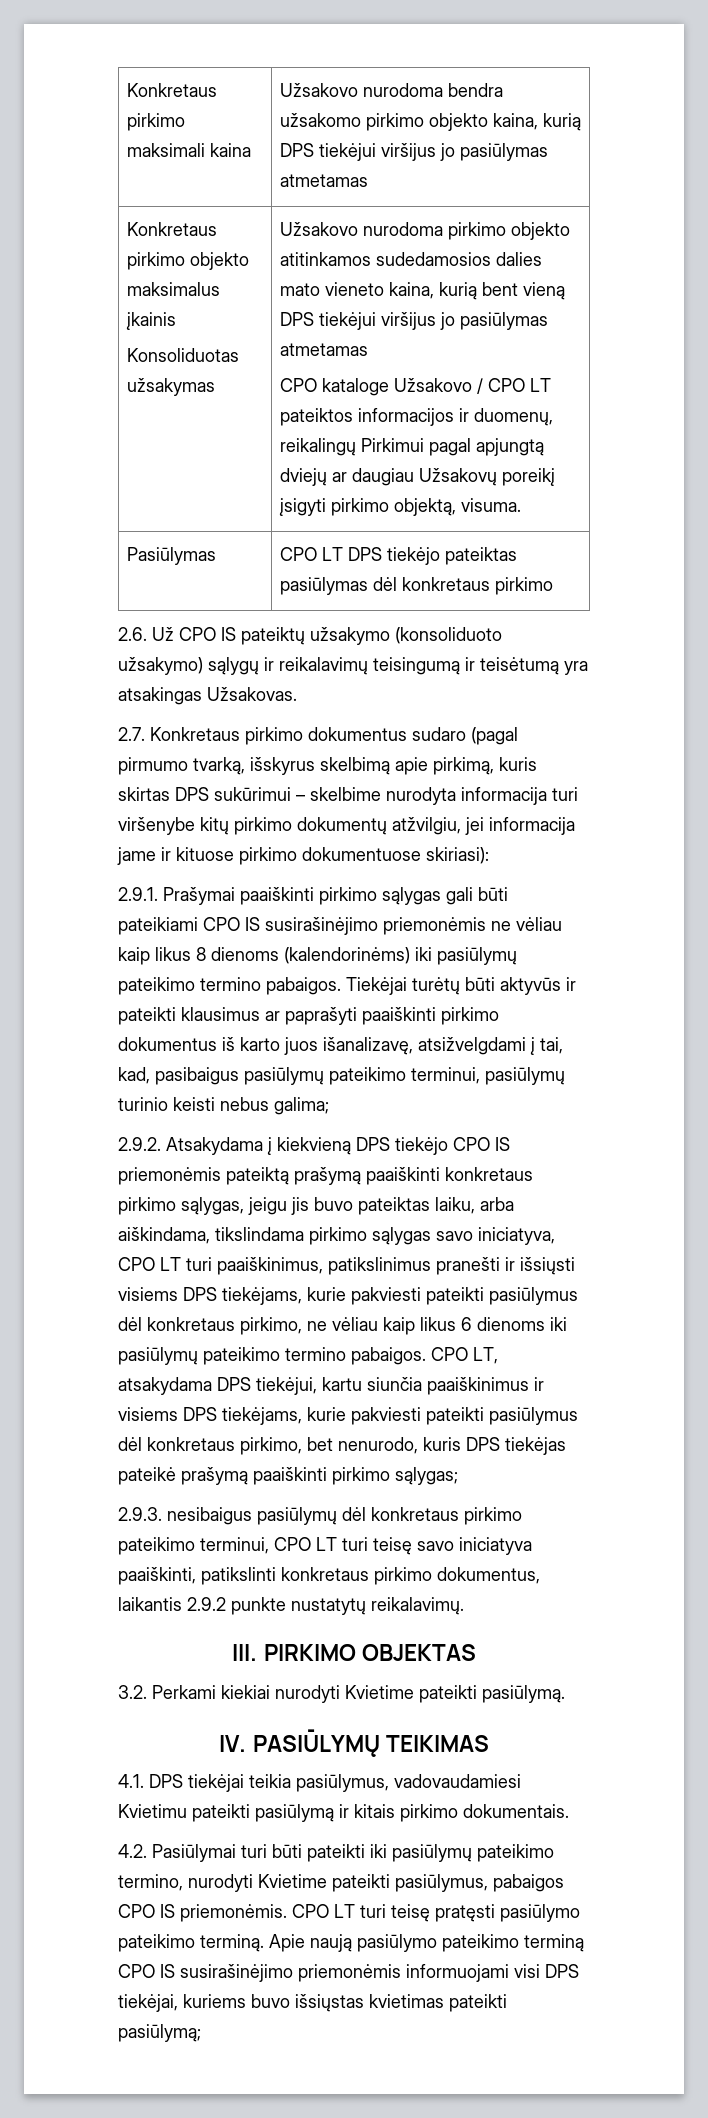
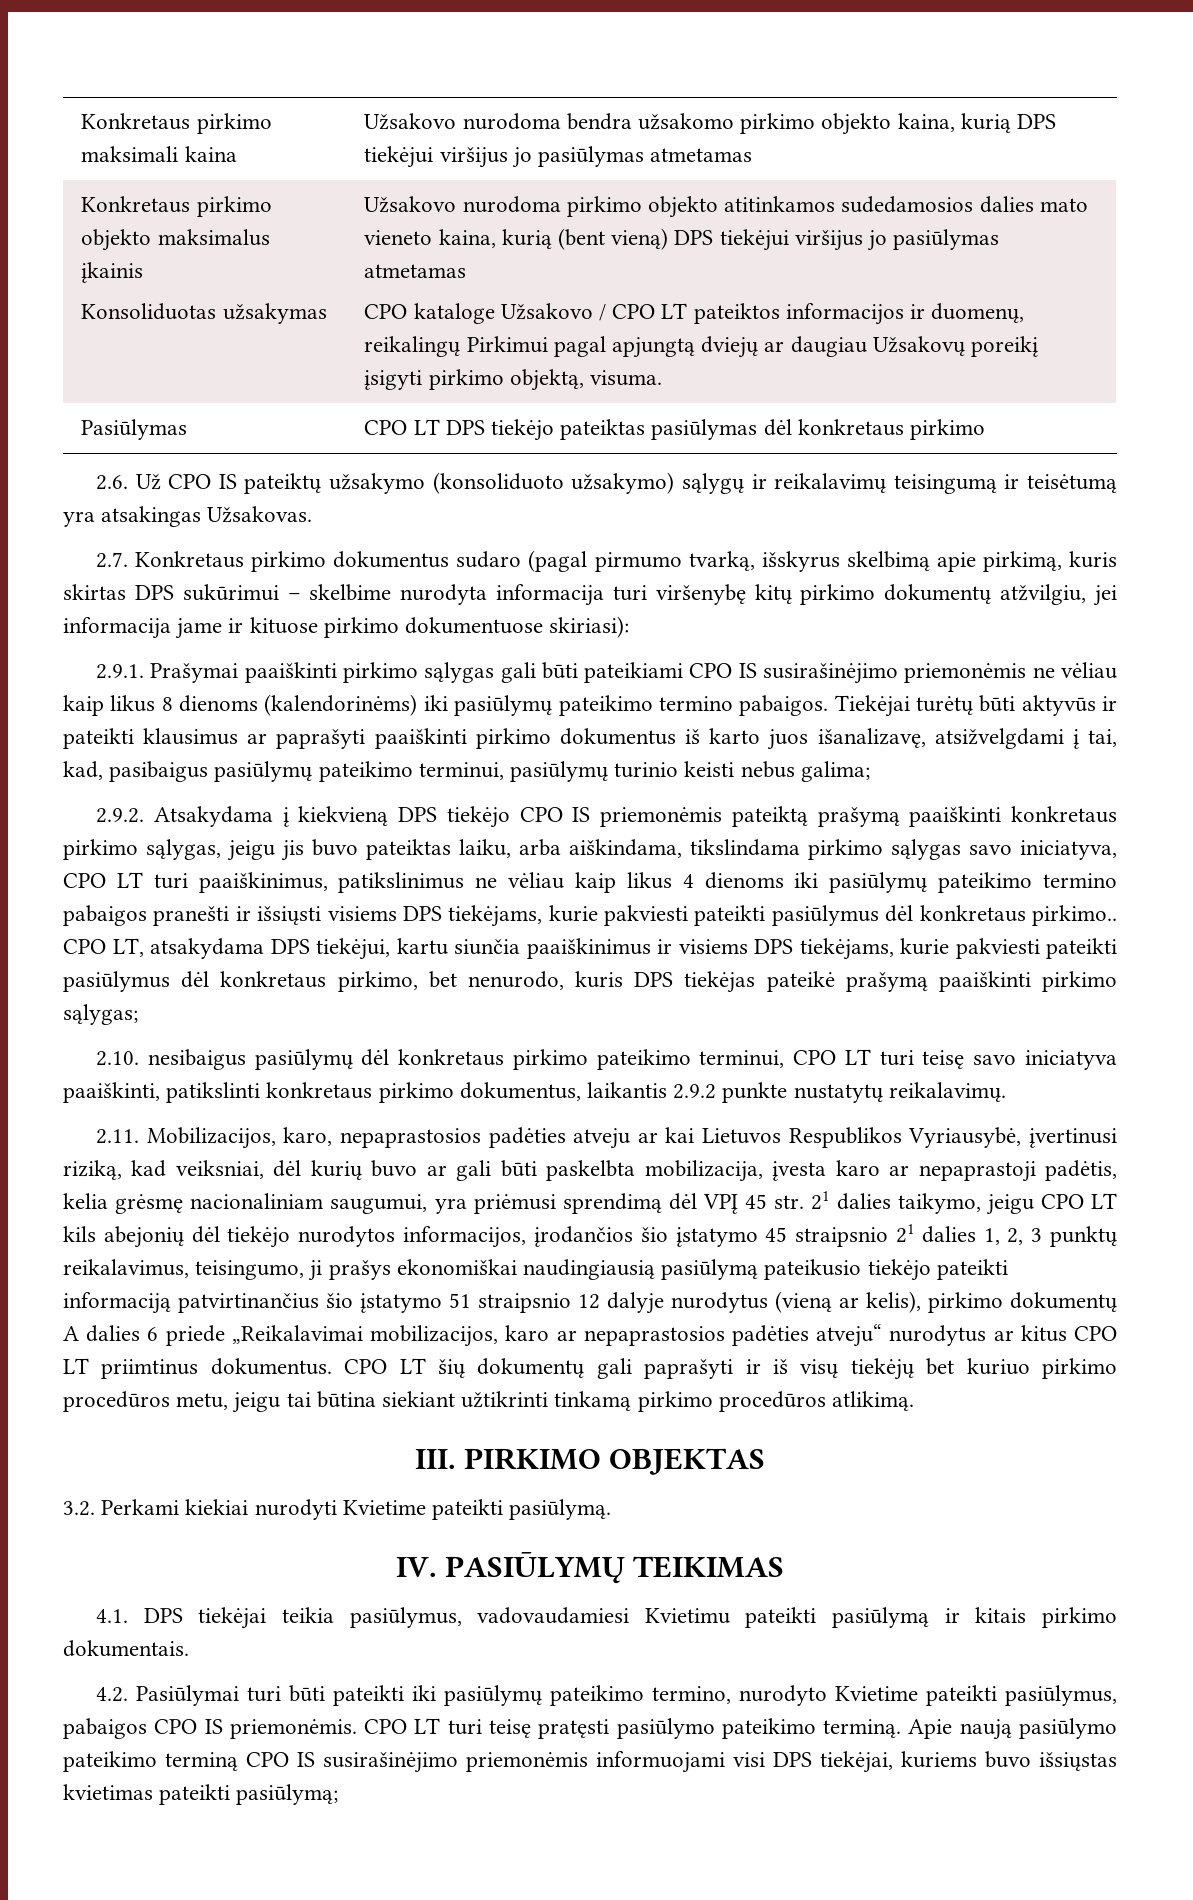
[481,282,565,300] bent vieną -> [557,228,669,250] (bent vieną)
[118,817,195,835] viršenybe -> [655,584,746,605] viršenybę
(431, 1266) none -> [475,872,1117,893] [63,905,147,926] ne vėliau kaip likus 4 dienoms iki pasiūlymų pateikimo termino pabaigos
[240,1317,567,1335] [118,1347,426,1365] pirkimo, ne vėliau kaip likus 6 dienoms iki pasiūlymų pateikimo termino pabaigos. -> [1031,905,1117,926] pirkimo..
[118,1507,162,1521] 2.9.3. -> [96,1051,140,1066] 2.10.
(464, 1606) none -> [96,1127,1117,1149] [63,1160,1117,1182] [63,1191,1117,1215] [63,1224,1117,1248] [63,1259,1008,1281] [63,1291,1117,1314] [63,1324,1117,1347] [63,1358,1117,1380] [63,1391,915,1413] // 2.11. Mobilizacijos, karo, nepaprastosios padėties atveju ar kai Lietuvos Respublikos Vyriausybė, įvertinusi riziką, kad veiksniai, dėl kurių buvo ar gali būti paskelbta mobilizacija, įvesta karo ar nepaprastoji padėtis, kelia grėsmę nacionaliniam saugumui, yra priėmusi sprendimą dėl VPĮ 45 str. 21 dalies taikymo, jeigu CPO LT kils abejonių dėl tiekėjo nurodytos informacijos, įrodančios šio įstatymo 45 straipsnio 21 dalies 1, 2, 3 punktų reikalavimus, teisingumo, ji prašys ekonomiškai naudingiausią pasiūlymą pateikusio tiekėjo pateikti informaciją patvirtinančius šio įstatymo 51 straipsnio 12 dalyje nurodytus (vieną ar kelis), pirkimo dokumentų A dalies 6 priede „Reikalavimai mobilizacijos, karo ar nepaprastosios padėties atveju“ nurodytus ar kitus CPO LT priimtinus dokumentus. CPO LT šių dokumentų gali paprašyti ir iš visų tiekėjų bet kuriuo pirkimo procedūros metu, jeigu tai būtina siekiant užtikrinti tinkamą pirkimo procedūros atlikimą.
[188,1874,253,1892] nurodyti -> [739,1685,828,1706] nurodyto

